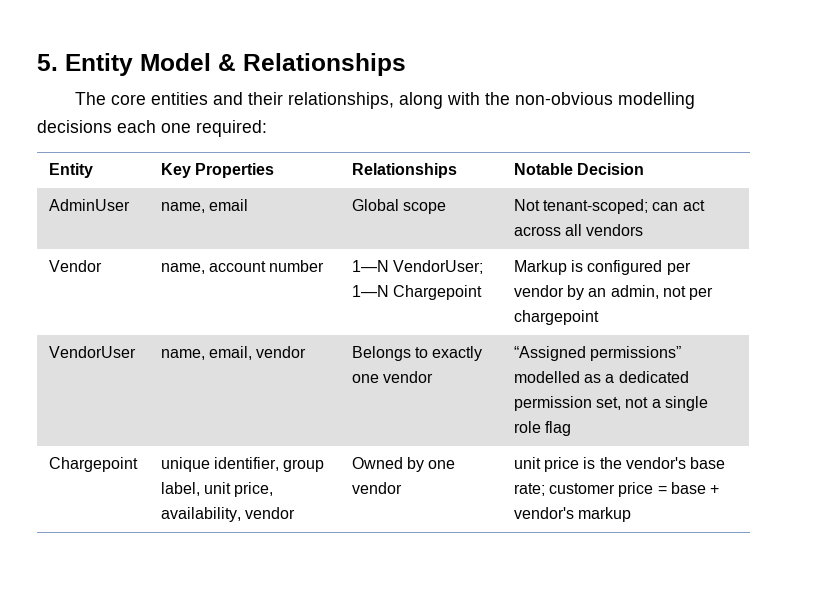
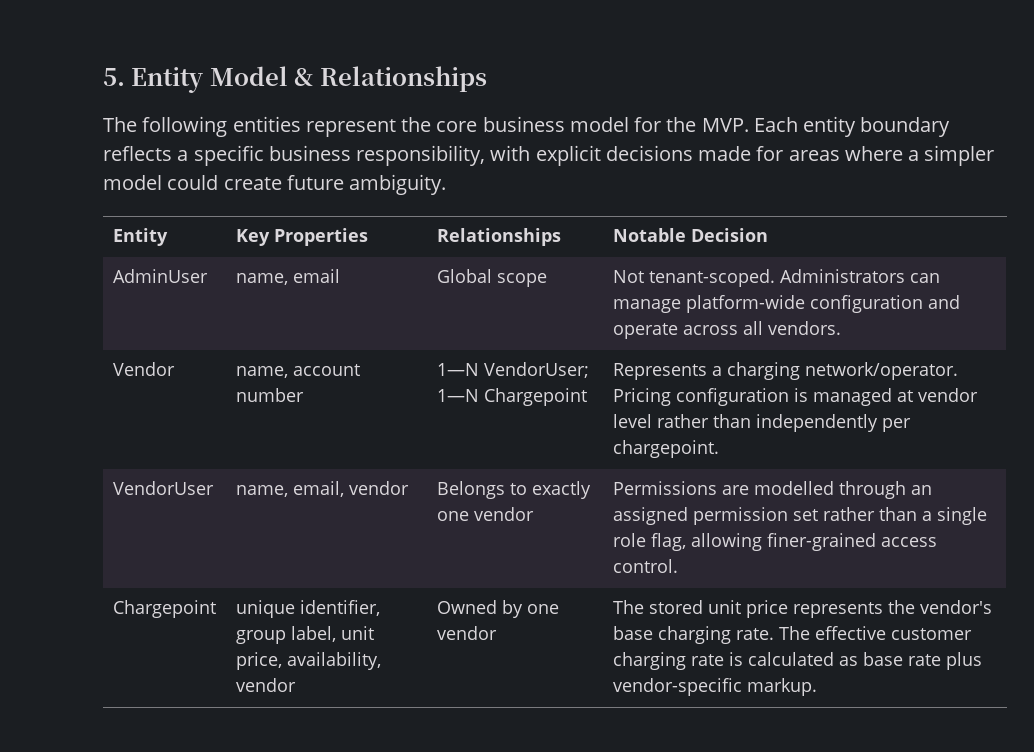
[111,92,696,109] [37,120,267,137] core entities and their relationships, along with the non-obvious modelling decisions each one required: -> [142,116,951,137] [103,145,995,166] [103,174,447,195] following entities represent the core business model for the MVP. Each entity boundary reflects a specific business responsibility, with explicit decisions made for areas where a simpler model could create future ambiguity.
[543,199,705,214] tenant-scoped; can act -> [648,269,940,287] [612,295,960,313] [612,323,678,339] tenant-scoped. Administrators can manage platform-wide configuration and operate
[586,224,644,236] vendors -> [767,321,841,335] vendors.
[513,260,691,275] [513,285,714,300] [513,310,599,325] Markup is configured per vendor by an admin, not per chargepoint -> [612,362,958,380] [612,388,978,406] [612,414,911,432] [612,440,719,458] Represents a charging network/operator. Pricing configuration is managed at vendor level rather than independently per chargepoint.
[513,346,682,361] [513,371,689,383] [513,396,709,411] [513,421,572,436] “Assigned permissions” modelled as a dedicated permission set, not a single role flag -> [612,481,932,499] [612,507,987,525] [612,533,937,551] [612,559,678,573] Permissions are modelled through an assigned permission set rather than a single role flag, allowing finer-grained access control.
(402, 488) none -> [612,600,703,614] The stored
[583,457,596,469] is -> [792,602,883,618] represents
[513,482,720,497] [513,507,632,522] rate; customer price = base + vendor's markup -> [657,626,972,644] [612,652,982,670] [612,678,817,696] charging rate. The effective customer charging rate is calculated as base rate plus vendor-specific markup.

